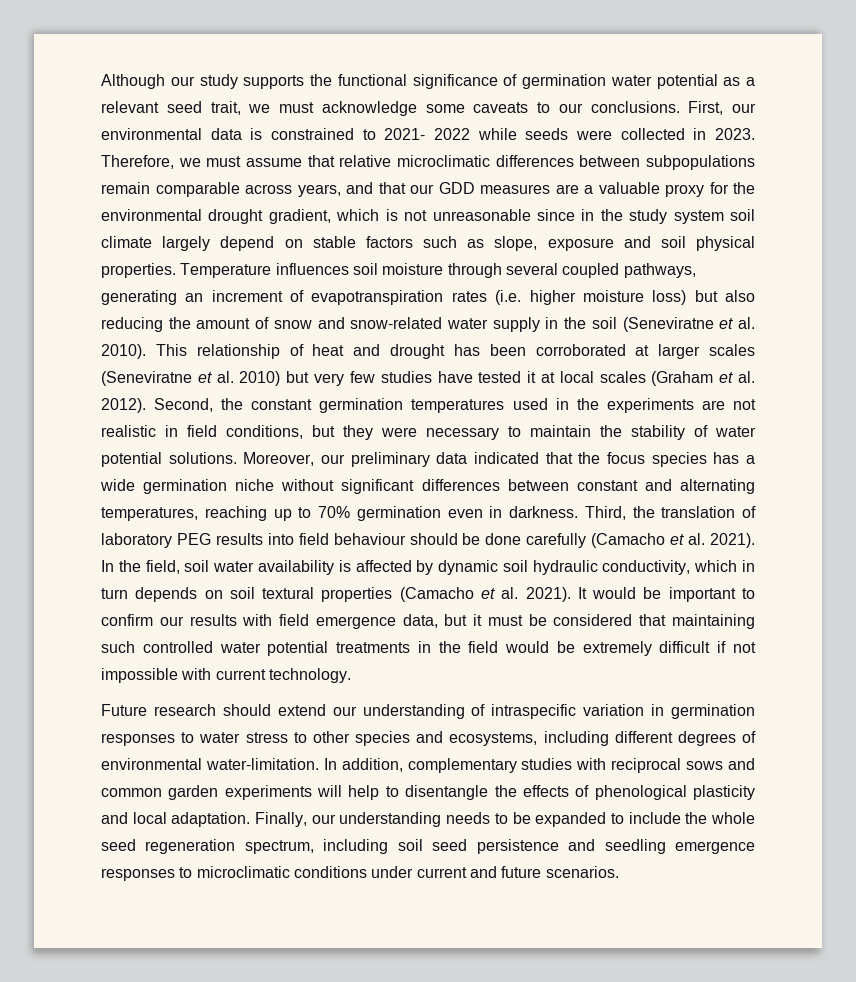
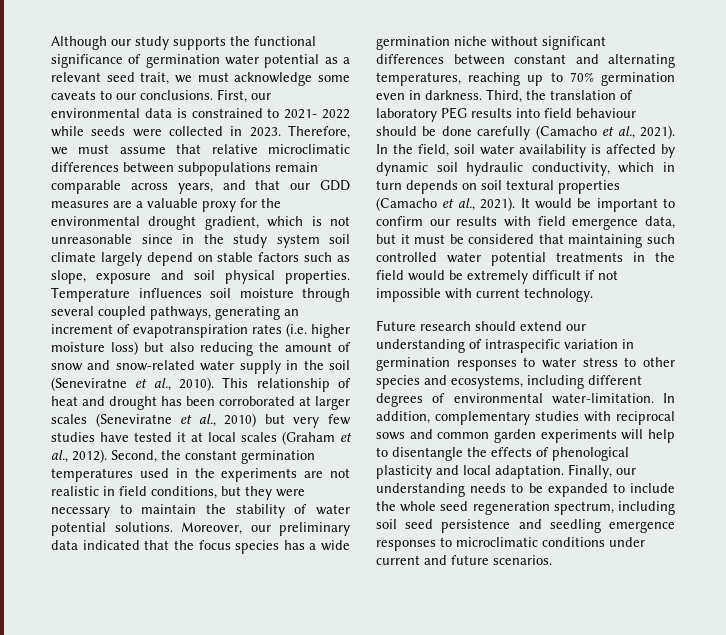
[737,317,755,329] al. -> [153,378,171,391] al.,
[216,371,234,383] al. -> [198,414,216,427] al.,
[738,371,755,383] al. -> [51,450,68,463] al.,
[688,533,706,545] al. -> [617,126,635,139] al.,
[501,587,519,599] al. -> [457,198,475,211] al.,

